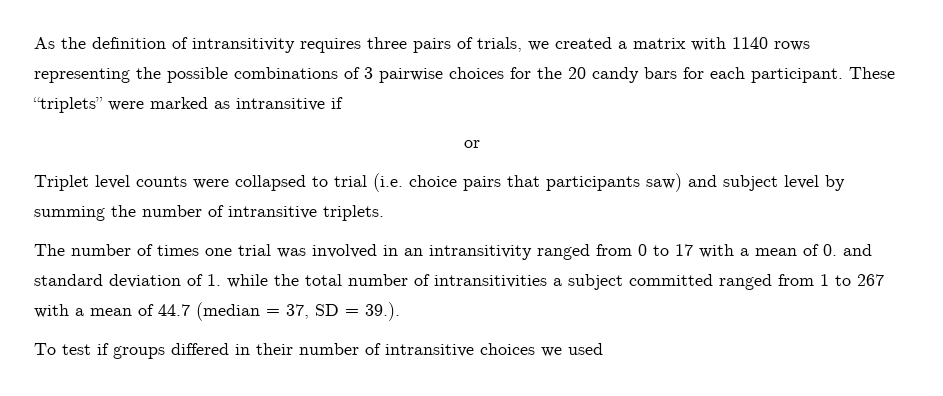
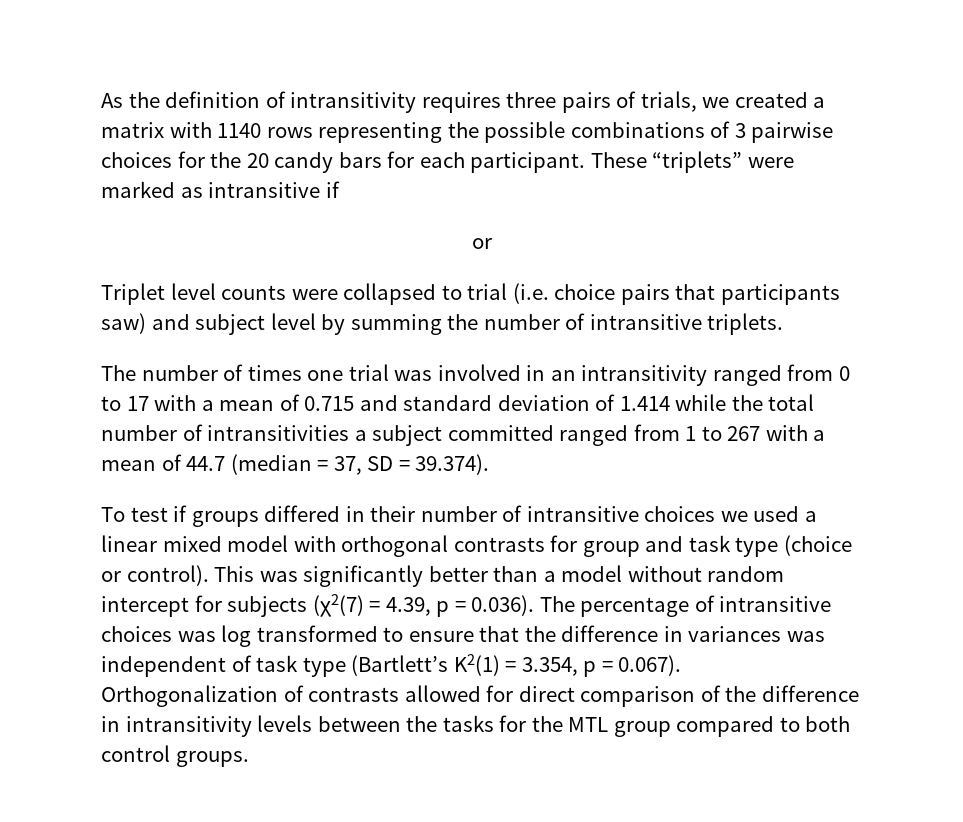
[823,244,837,256] 0. -> [304,396,355,411] 0.715
[207,274,221,286] 1. -> [619,396,670,411] 1.414
[365,302,400,321] 39.). -> [415,454,490,475] 39.374).
(603, 349) none -> [804,511,817,522] [101,535,852,557] [101,565,785,587] [101,594,832,617] [101,625,825,647] [101,654,682,677] [101,685,859,707] [101,715,851,737] [101,745,249,767] a linear mixed model with orthogonal contrasts for group and task type (choice or control). This was significantly better than a model without random intercept for subjects (χ2(7) = 4.39, p = 0.036). The percentage of intransitive choices was log transformed to ensure that the difference in variances was independent of task type (Bartlett’s Κ2(1) = 3.354, p = 0.067). Orthogonalization of contrasts allowed for direct comparison of the difference in intransitivity levels between the tasks for the MTL group compared to both control groups.

